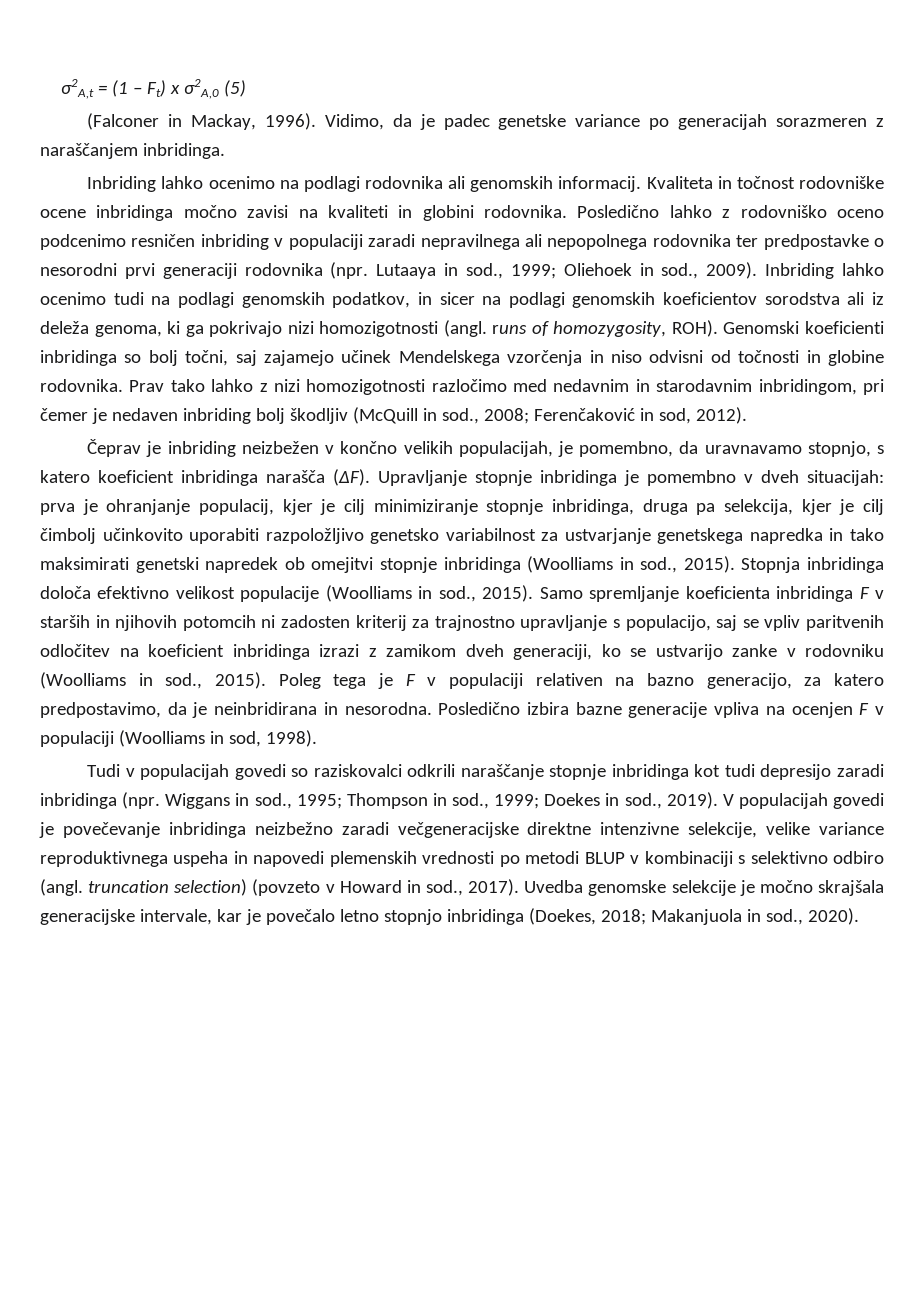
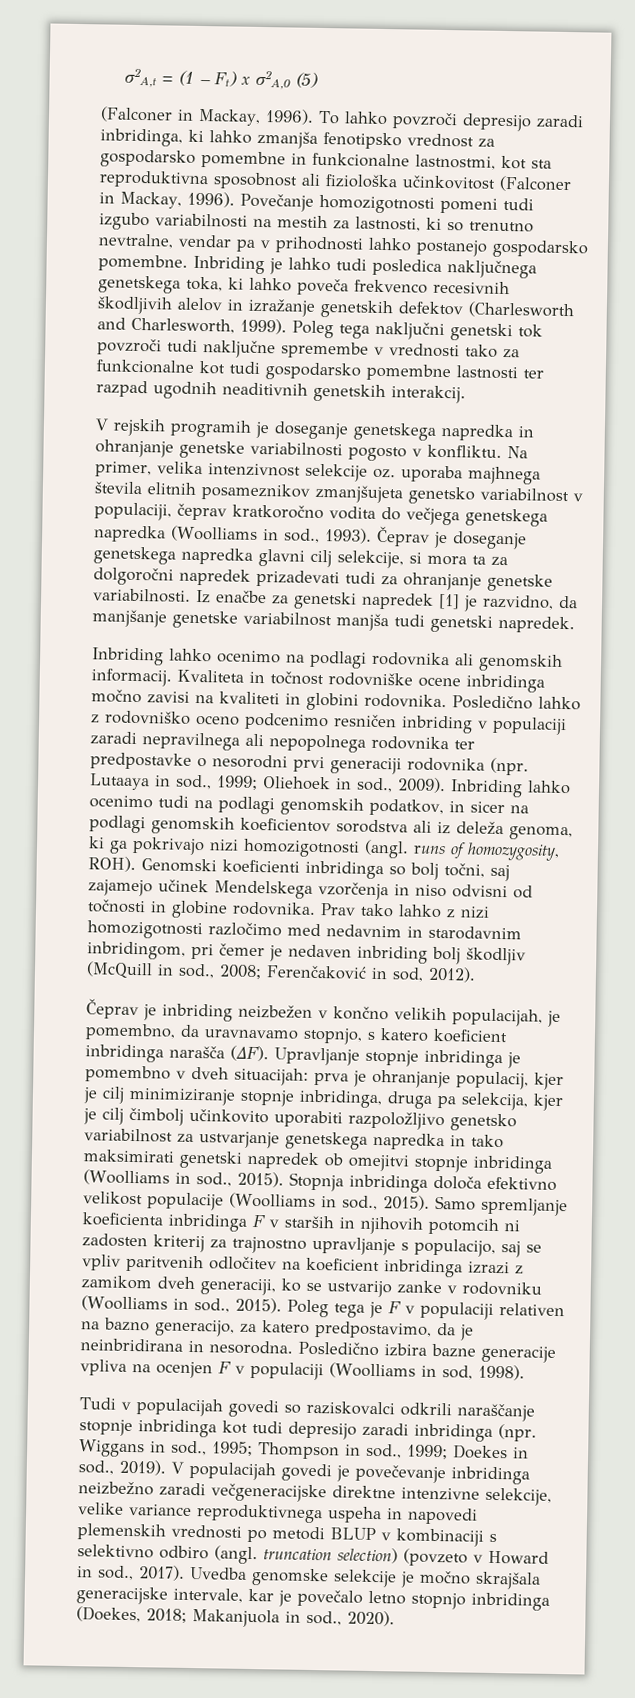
[324,114,884,130] [40,143,225,159] Vidimo, da je padec genetske variance po generacijah sorazmeren z naraščanjem inbridinga. -> [317,110,584,132] [100,128,495,150] [100,149,552,170] [99,170,572,193] [99,191,534,214] [99,212,534,233] [98,233,589,259] [98,254,537,279] [98,275,510,296] [97,296,574,319] [97,317,543,342] [97,338,520,359] [96,359,544,382] [96,380,466,404] [95,418,534,442] [95,439,528,462] [95,461,541,485] [94,481,583,505] [94,502,548,527] [94,525,527,550] [93,546,508,569] [93,567,553,592] [93,588,578,612] [92,609,575,634] To lahko povzroči depresijo zaradi inbridinga, ki lahko zmanjša fenotipsko vrednost za gospodarsko pomembne in funkcionalne lastnostmi, kot sta reproduktivna sposobnost ali fiziološka učinkovitost (Falconer in Mackay, 1996). Povečanje homozigotnosti pomeni tudi izgubo variabilnosti na mestih za lastnosti, ki so trenutno nevtralne, vendar pa v prihodnosti lahko postanejo gospodarsko pomembne. Inbriding je lahko tudi posledica naključnega genetskega toka, ki lahko poveča frekvenco recesivnih škodljivih alelov in izražanje genetskih defektov (Charlesworth and Charlesworth, 1999). Poleg tega naključni genetski tok povzroči tudi naključne spremembe v vrednosti tako za funkcionalne kot tudi gospodarsko pomembne lastnosti ter razpad ugodnih neaditivnih genetskih interakcij. // V rejskih programih je doseganje genetskega napredka in ohranjanje genetske variabilnosti pogosto v konfliktu. Na primer, velika intenzivnost selekcije oz. uporaba majhnega števila elitnih posameznikov zmanjšujeta genetsko variabilnost v populaciji, čeprav kratkoročno vodita do večjega genetskega napredka (Woolliams in sod., 1993). Čeprav je doseganje genetskega napredka glavni cilj selekcije, si mora ta za dolgoročni napredek prizadevati tudi za ohranjanje genetske variabilnosti. Iz enačbe za genetski napredek [1] je razvidno, da manjšanje genetske variabilnost manjša tudi genetski napredek.

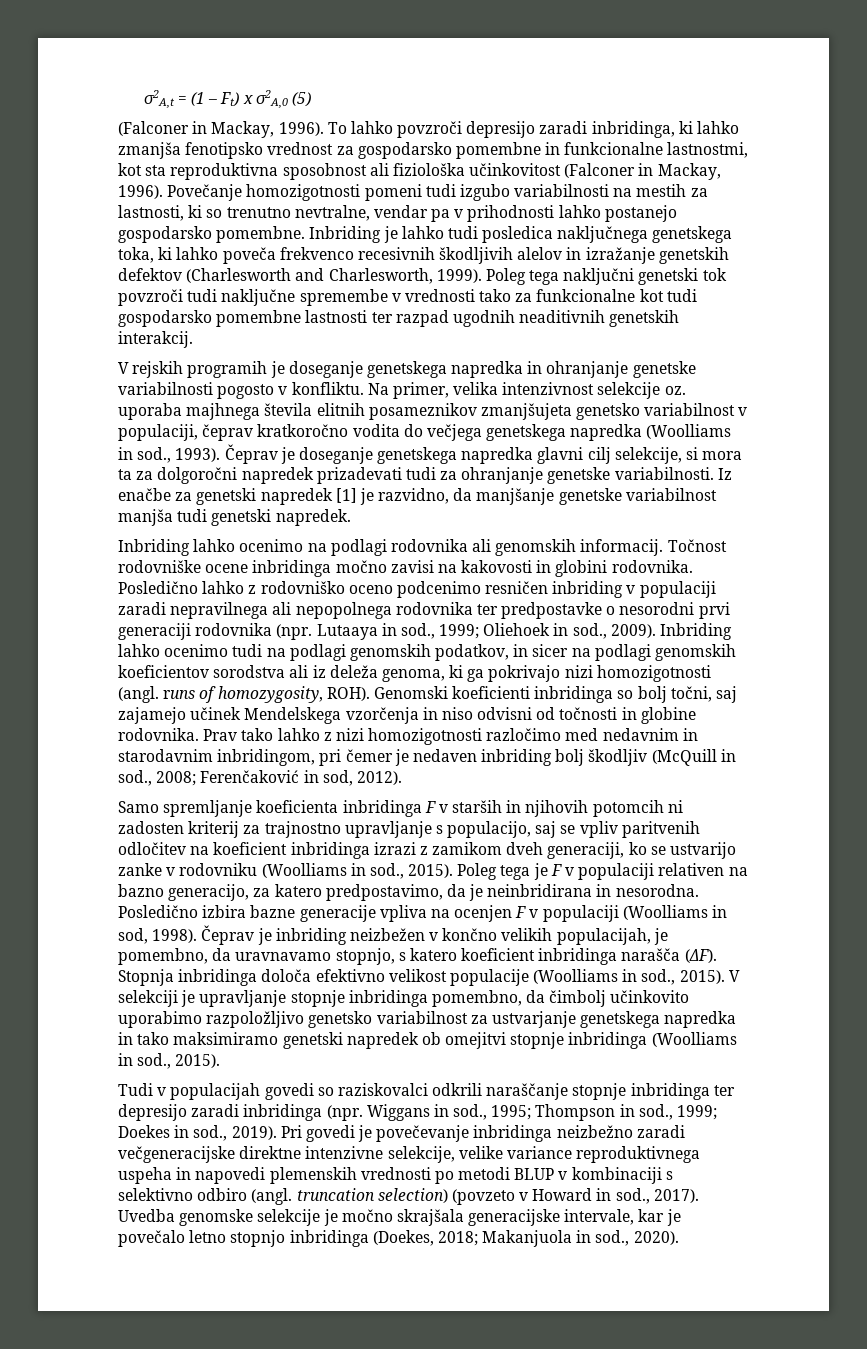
[177,669,324,686] Kvaliteta in točnost -> [667,539,727,552] Točnost
[219,691,280,705] kvaliteti -> [461,560,533,573] kakovosti
[86,998,561,1028] [85,1023,508,1045] [85,1044,521,1069] [85,1065,564,1091] [83,1086,564,1112] [83,1107,517,1132] [84,1128,504,1151] [83,1149,552,1174] [83,1169,557,1193] [83,1191,430,1211] Čeprav je inbriding neizbežen v končno velikih populacijah, je pomembno, da uravnavamo stopnjo, s katero koeficient inbridinga narašča (ΔF). Upravljanje stopnje inbridinga je pomembno v dveh situacijah: prva je ohranjanje populacij, kjer je cilj minimiziranje stopnje inbridinga, druga pa selekcija, kjer je cilj čimbolj učinkovito uporabiti razpoložljivo genetsko variabilnost za ustvarjanje genetskega napredka in tako maksimirati genetski napredek ob omejitvi stopnje inbridinga (Woolliams in sod., 2015). Stopnja inbridinga določa efektivno velikost populacije (Woolliams in sod., 2015). -> (402, 778) none
(525, 1372) none -> [201,925,668,945] [118,948,717,965] [118,969,740,986] [118,990,690,1007] [118,1011,737,1028] [118,1032,737,1049] [118,1053,221,1069] Čeprav je inbriding neizbežen v končno velikih populacijah, je pomembno, da uravnavamo stopnjo, s katero koeficient inbridinga narašča (ΔF). Stopnja inbridinga določa efektivno velikost populacije (Woolliams in sod., 2015). V selekciji je upravljanje stopnje inbridinga pomembno, da čimbolj učinkovito uporabimo razpoložljivo genetsko variabilnost za ustvarjanje genetskega napredka in tako maksimiramo genetski napredek ob omejitvi stopnje inbridinga (Woolliams in sod., 2015).
[222,1420,283,1434] kot tudi -> [713,1085,735,1096] ter
[171,1461,276,1481] V populacijah -> [280,1125,302,1138] Pri

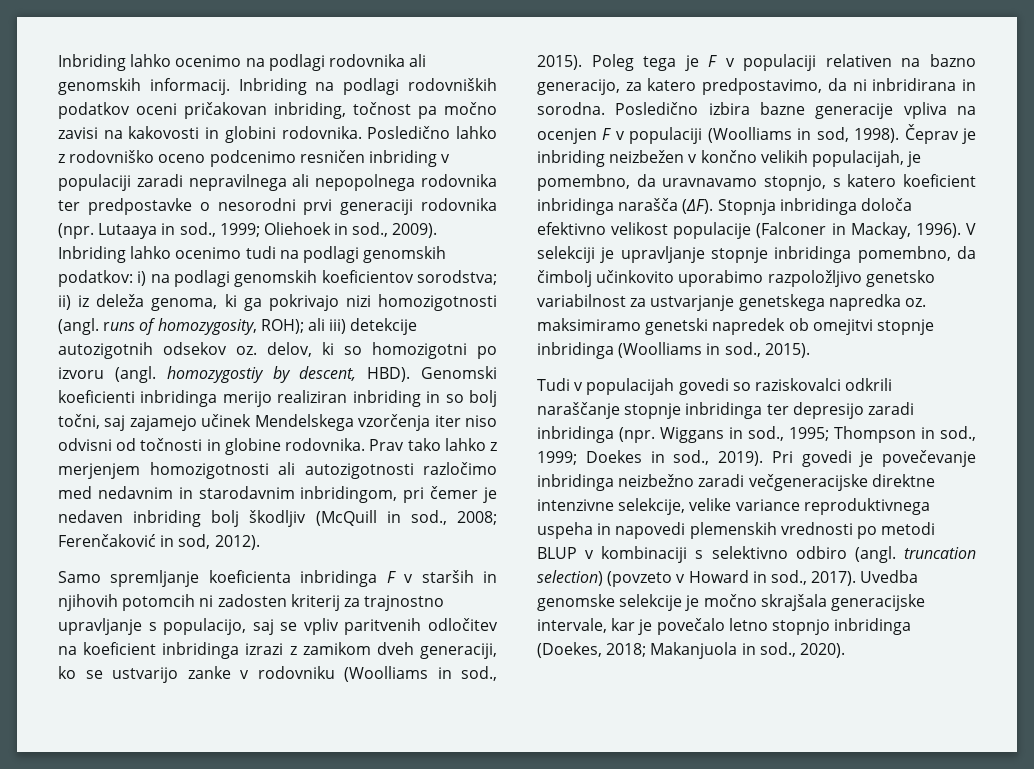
[143,90,311,109] [118,121,740,138] [118,142,749,159] [118,163,721,180] [118,184,708,201] [118,205,677,222] [118,226,733,243] [118,247,729,264] [118,268,727,285] [118,289,697,306] [118,310,680,327] [118,331,193,348] [118,361,696,378] [118,382,686,399] [118,403,748,420] [118,424,732,441] [118,444,743,464] [118,467,732,484] [118,488,717,505] [118,509,351,526] σ2A,t = (1 – Ft) x σ2A,0 (5) // (Falconer in Mackay, 1996). To lahko povzroči depresijo zaradi inbridinga, ki lahko zmanjša fenotipsko vrednost za gospodarsko pomembne in funkcionalne lastnostmi, kot sta reproduktivna sposobnost ali fiziološka učinkovitost (Falconer in Mackay, 1996). Povečanje homozigotnosti pomeni tudi izgubo variabilnosti na mestih za lastnosti, ki so trenutno nevtralne, vendar pa v prihodnosti lahko postanejo gospodarsko pomembne. Inbriding je lahko tudi posledica naključnega genetskega toka, ki lahko poveča frekvenco recesivnih škodljivih alelov in izražanje genetskih defektov (Charlesworth and Charlesworth, 1999). Poleg tega naključni genetski tok povzroči tudi naključne spremembe v vrednosti tako za funkcionalne kot tudi gospodarsko pomembne lastnosti ter razpad ugodnih neaditivnih genetskih interakcij. // V rejskih programih je doseganje genetskega napredka in ohranjanje genetske variabilnosti pogosto v konfliktu. Na primer, velika intenzivnost selekcije oz. uporaba majhnega števila elitnih posameznikov zmanjšujeta genetsko variabilnost v populaciji, čeprav kratkoročno vodita do večjega genetskega napredka (Woolliams in sod., 1993). Čeprav je doseganje genetskega napredka glavni cilj selekcije, si mora ta za dolgoročni napredek prizadevati tudi za ohranjanje genetske variabilnosti. Iz enačbe za genetski napredek [1] je razvidno, da manjšanje genetske variabilnost manjša tudi genetski napredek. // -> (58, 62) none
[667,539,727,552] [118,560,332,577] Točnost rodovniške ocene inbridinga -> [238,78,498,95] [58,102,437,119] Inbriding na podlagi rodovniških podatkov oceni pričakovan inbriding, točnost pa
[435,644,569,661] podatkov, in sicer -> [58,270,147,287] podatkov: i)
[213,665,309,678] sorodstva ali -> [417,270,497,285] [58,295,71,310] sorodstva; ii)
[326,686,614,703] ROH). Genomski koeficienti inbridinga -> [260,318,418,335] [58,342,497,359] [58,366,497,383] [58,390,441,407] ROH); ali iii) detekcije autozigotnih odsekov oz. delov, ki so homozigotni po izvoru (angl. homozygostiy by descent, HBD). Genomski koeficienti inbridinga merijo realiziran inbriding in
[422,707,438,720] in -> [434,415,461,427] iter
[335,728,483,745] nizi homozigotnosti -> [58,462,414,479] merjenjem homozigotnosti ali autozigotnosti
[469,884,699,901] je neinbridirana in nesorodna. -> [852,78,976,91] [537,102,605,115] ni inbridirana in sorodna.
[533,969,725,985] (Woolliams in sod., 2015). -> [756,222,961,239] (Falconer in Mackay, 1996).
[118,1032,170,1045] in tako -> [904,298,926,307] oz.

